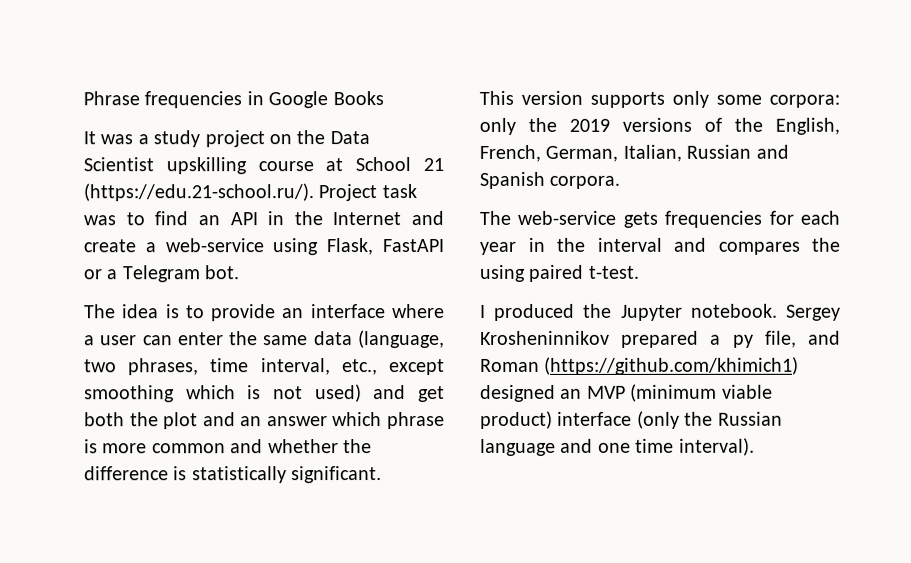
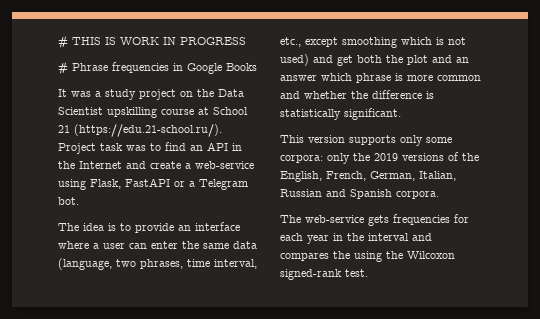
(83, 98) none -> [58,35,246,49] [58,61,68,75] # THIS IS WORK IN PROGRESS // #
[528,264,639,282] [480,303,841,321] [480,330,841,348] [480,356,800,375] [480,383,773,402] [480,410,783,429] [480,437,755,456] paired t-test. // I produced the Jupyter notebook. Sergey Krosheninnikov prepared a py file, and Roman (https://github.com/khimich1) designed an MVP (minimum viable product) interface (only the Russian language and one time interval). -> [386,251,455,259] [280,269,368,280] the Wilcoxon signed-rank test.

